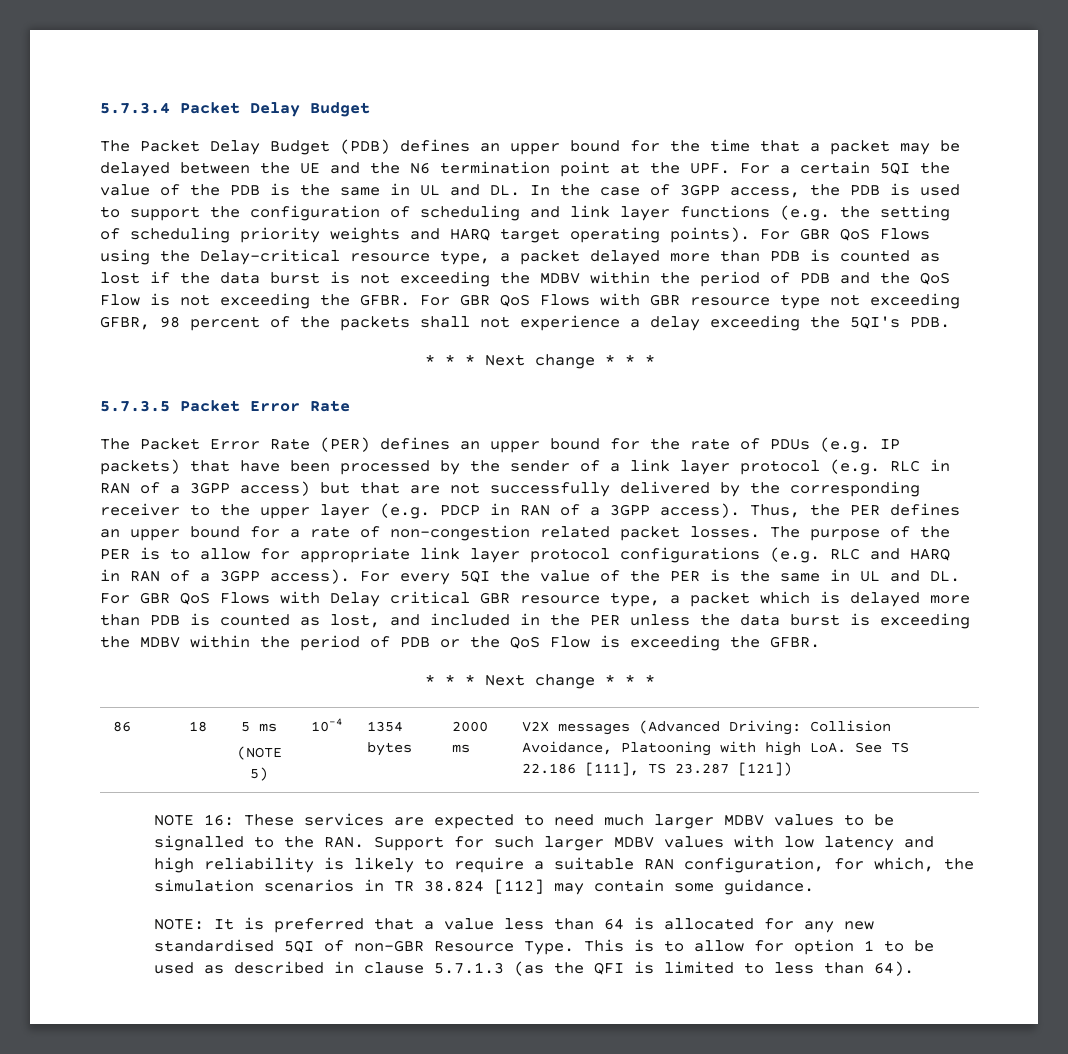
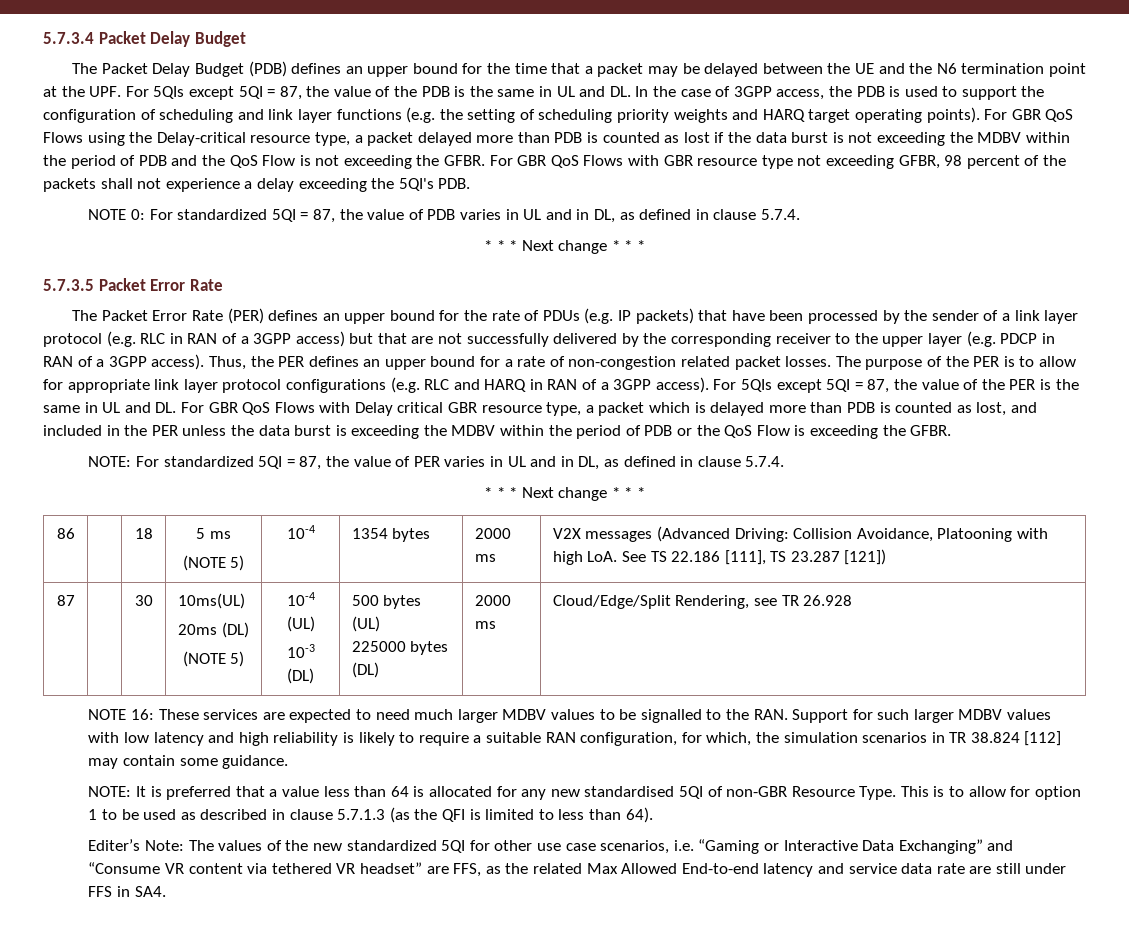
[780,161,910,175] a certain 5QI -> [153,86,302,100] 5QIs except 5QI = 87,
(950, 322) none -> [88,209,800,223] // NOTE 0: For standardized 5QI = 87, the value of PDB varies in UL and in DL, as defined in clause 5.7.4.
[400,570,490,585] every 5QI -> [741,379,890,393] 5QIs except 5QI = 87,
(820, 642) none -> [88,456,785,470] // NOTE: For standardized 5QI = 87, the value of PER varies in UL and in DL, as defined in clause 5.7.4.
(793, 769) none -> [56,595,75,606] [134,595,153,606] [177,593,245,609] [178,622,249,638] [182,651,245,667] [286,592,315,606] [286,616,315,632] [286,644,315,658] [287,668,314,684] [351,595,422,609] [351,616,380,632] [351,641,449,655] [351,662,379,678] [474,595,511,606] [474,621,496,629] [552,595,853,609] // 87 | | 30 | 10ms(UL) // 20ms (DL) // (NOTE 5) | 10-4 (UL) // 10-3 (DL) | 500 bytes (UL) // 225000 bytes (DL) | 2000 ms | Cloud/Edge/Split Rendering, see TR 26.928
(915, 968) none -> [88,839,1014,854] [88,862,1067,877] [88,886,166,897] // Editer’s Note: The values of the new standardized 5QI for other use case scenarios, i.e. “Gaming or Interactive Data Exchanging” and “Consume VR content via tethered VR headset” are FFS, as the related Max Allowed End-to-end latency and service data rate are still under FFS in SA4.

